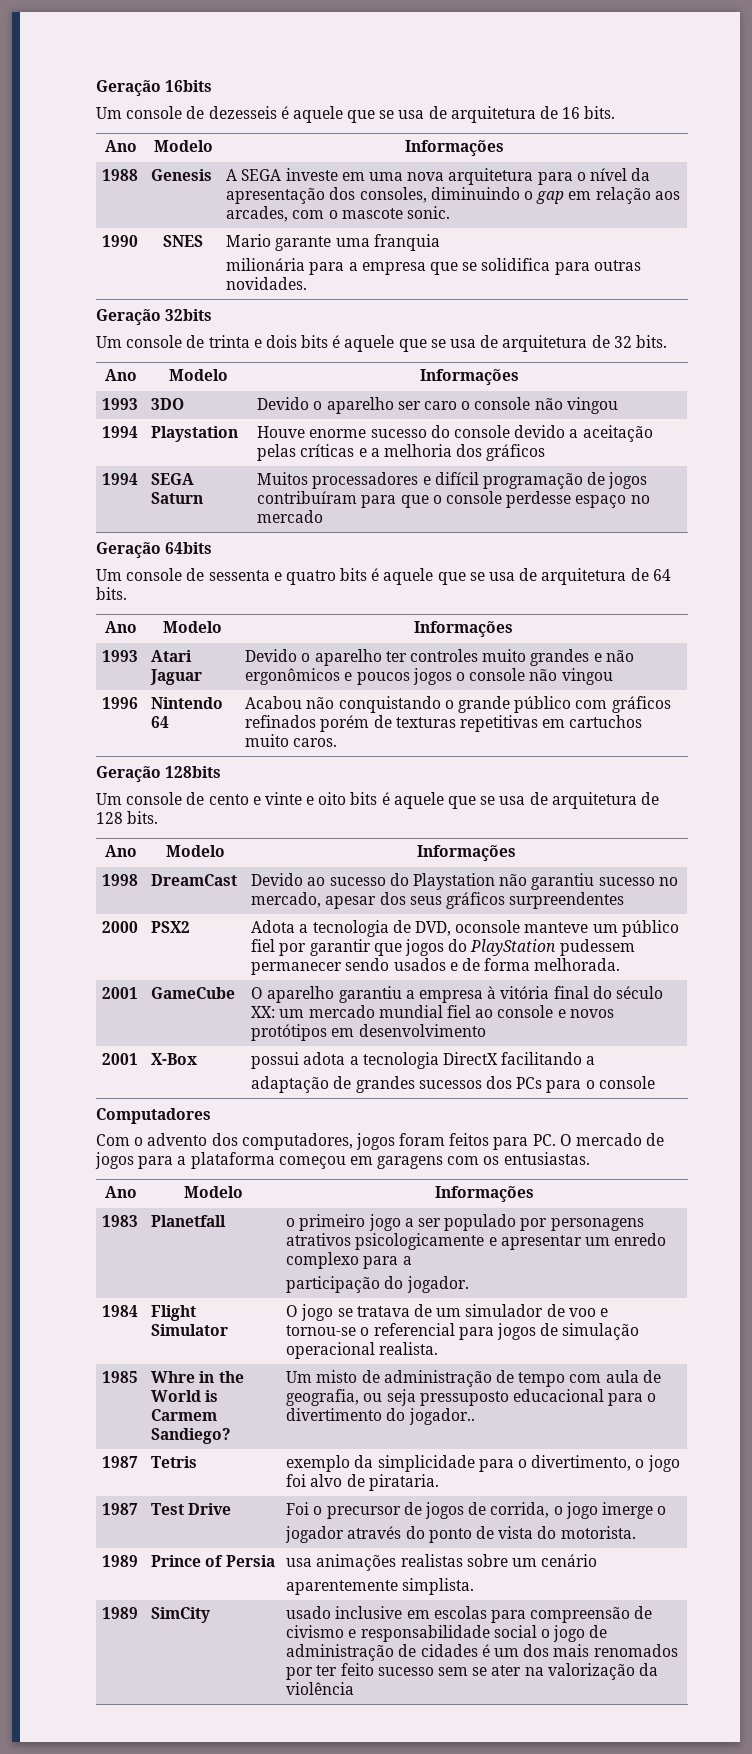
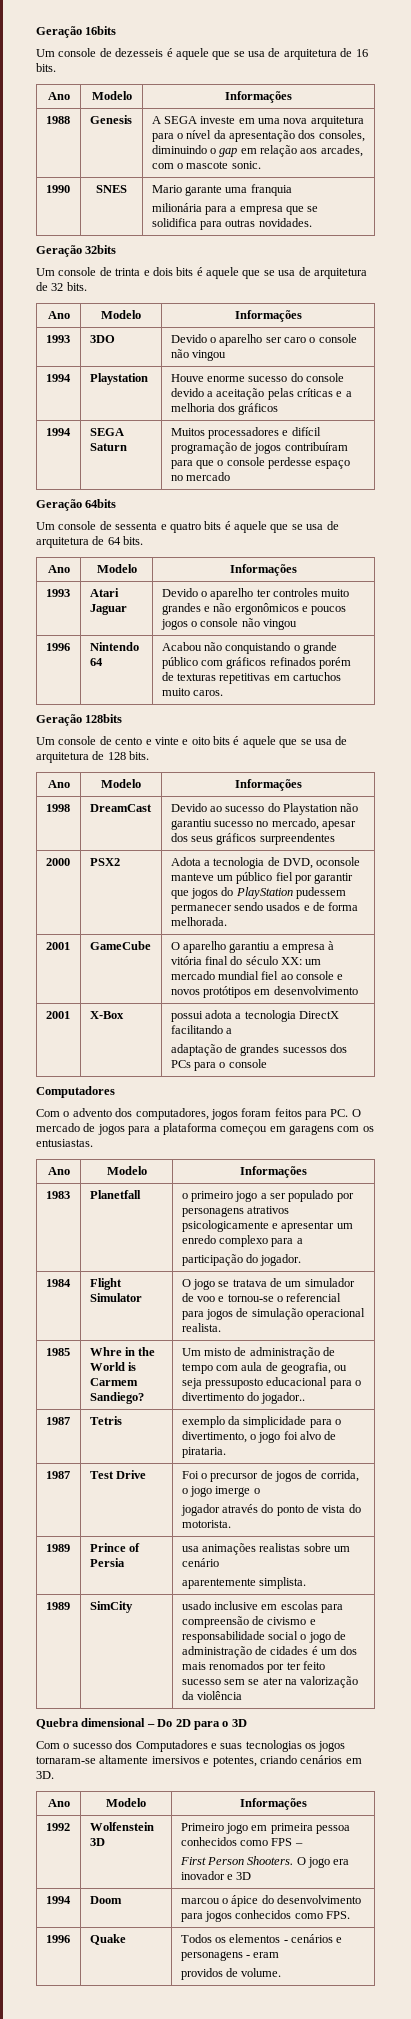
(355, 1688) none -> [36,1718,247,1730] [36,1740,346,1752] [36,1755,362,1767] [36,1771,54,1779] [47,1799,70,1807] [106,1798,146,1807] [239,1798,307,1810] [45,1823,70,1831] [89,1822,154,1831] [89,1838,105,1846] [180,1823,351,1834] [180,1837,303,1846] [179,1856,350,1868] [180,1871,252,1880] [45,1896,71,1904] [89,1896,122,1904] [180,1895,362,1907] [180,1910,351,1922] [45,1935,70,1943] [89,1934,126,1945] [180,1934,343,1943] [180,1951,280,1961] [180,1968,282,1980] // Quebra dimensional – Do 2D para o 3D // Com o sucesso dos Computadores e suas tecnologias os jogos tornaram-se altamente imersivos e potentes, criando cenários em 3D. // Ano | Modelo | Informações // 1992 | Wolfenstein 3D | Primeiro jogo em primeira pessoa conhecidos como FPS – // First Person Shooters. O jogo era inovador e 3D // 1994 | Doom | marcou o ápice do desenvolvimento para jogos conhecidos como FPS. // 1996 | Quake | Todos os elementos - cenários e personagens - eram // providos de volume.

